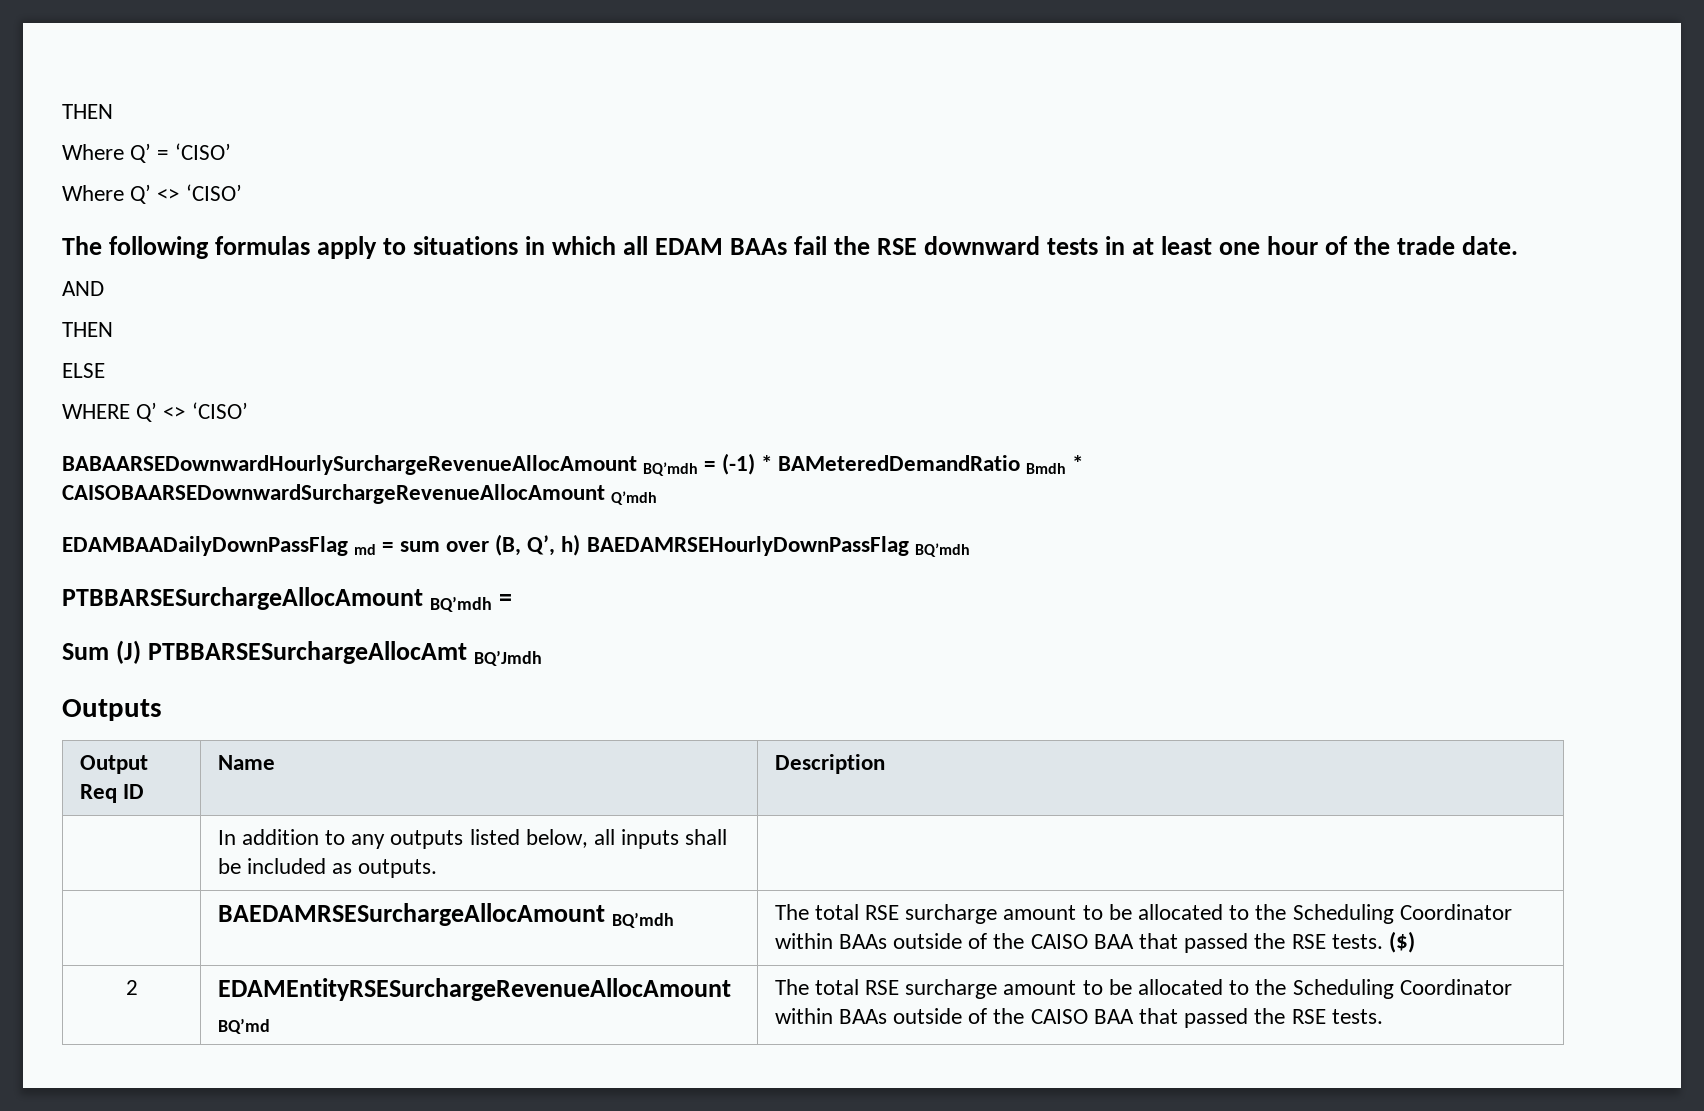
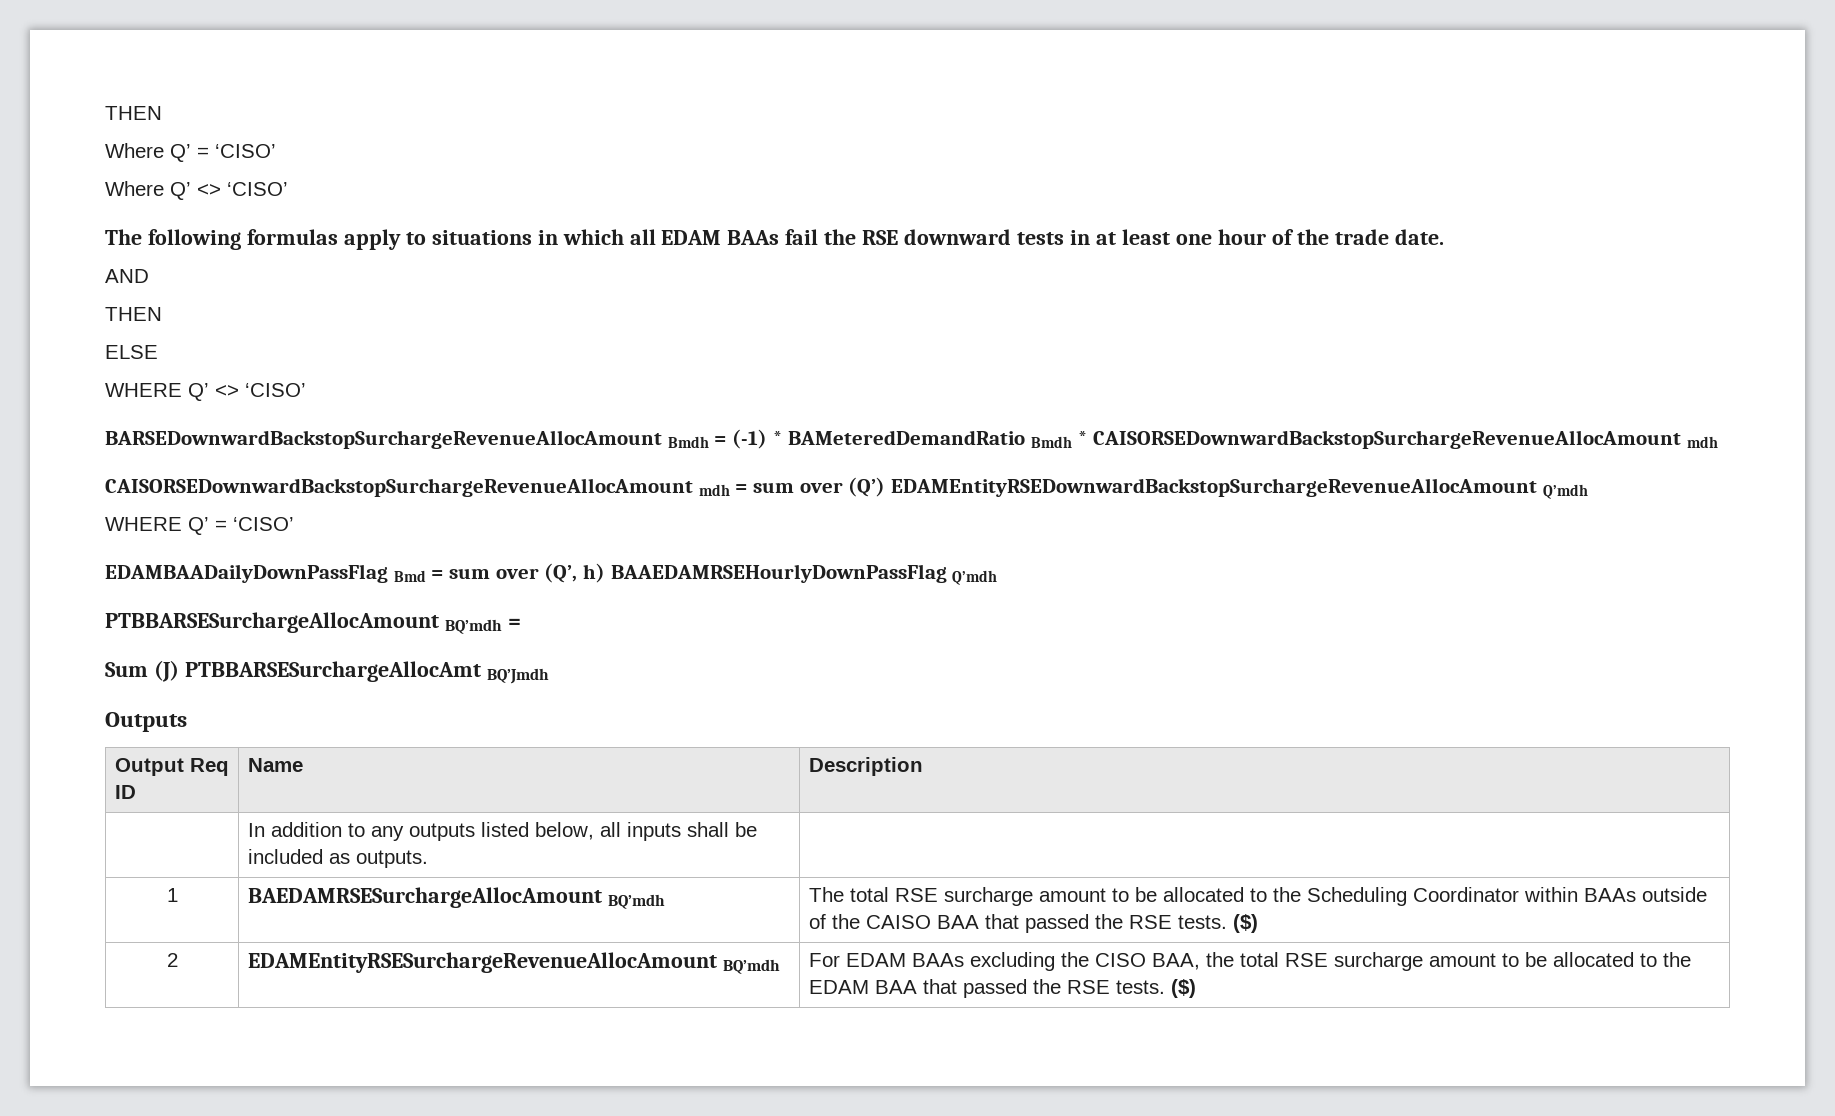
[62,455,699,476] BABAARSEDownwardHourlySurchargeRevenueAllocAmount BQ’mdh -> [105,430,709,449] BARSEDownwardBackstopSurchargeRevenueAllocAmount Bmdh
[62,484,658,505] [62,534,970,557] CAISOBAARSEDownwardSurchargeRevenueAllocAmount Q’mdh // EDAMBAADailyDownPassFlag md = sum over (B, Q’, h) BAEDAMRSEHourlyDownPassFlag BQ’mdh -> [1093,430,1719,449] [105,477,1588,499] [105,517,294,535] [105,563,998,585] CAISORSEDownwardBackstopSurchargeRevenueAllocAmount mdh // CAISORSEDownwardBackstopSurchargeRevenueAllocAmount mdh = sum over (Q’) EDAMEntityRSEDownwardBackstopSurchargeRevenueAllocAmount Q’mdh // WHERE Q’ = ‘CISO’ // EDAMBAADailyDownPassFlag Bmd = sum over (Q’, h) BAAEDAMRSEHourlyDownPassFlag Q’mdh
(438, 868) none -> [166,888,178,902] 1
[217,1018,270,1034] [774,979,1512,999] [774,1008,1383,1028] BQ’md | The total RSE surcharge amount to be allocated to the Scheduling Coordinator within BAAs outside of the CAISO BAA that passed the RSE tests. -> [722,959,780,974] [808,952,1691,971] [808,979,1196,998] BQ’mdh | For EDAM BAAs excluding the CISO BAA, the total RSE surcharge amount to be allocated to the EDAM BAA that passed the RSE tests. ($)

